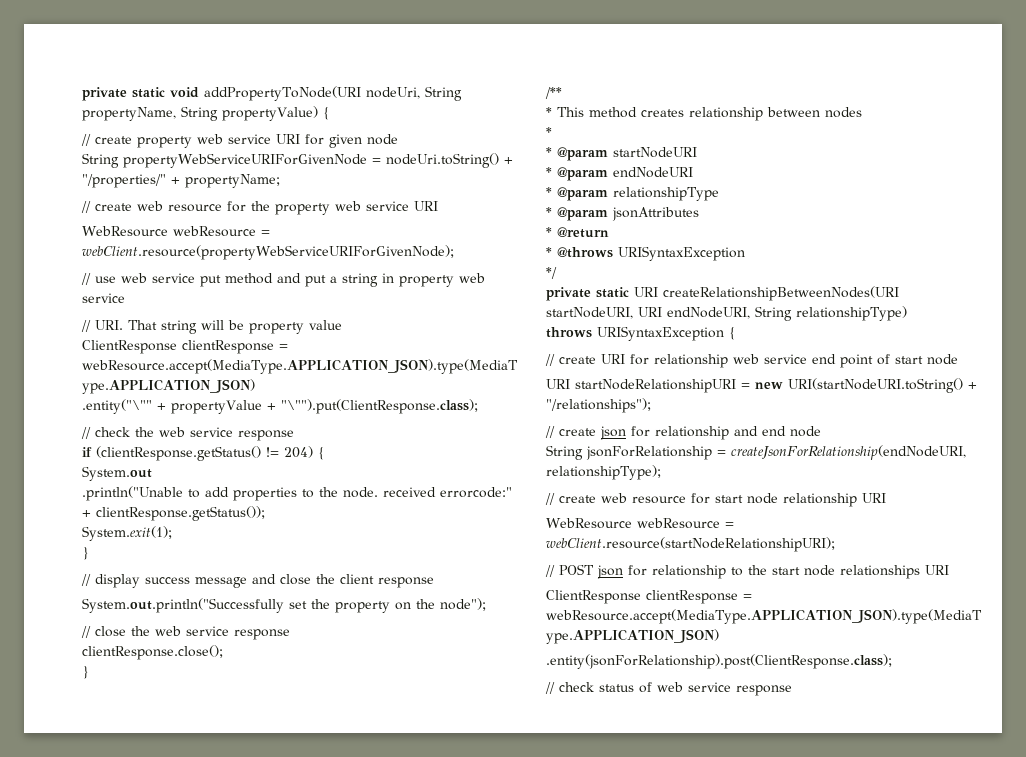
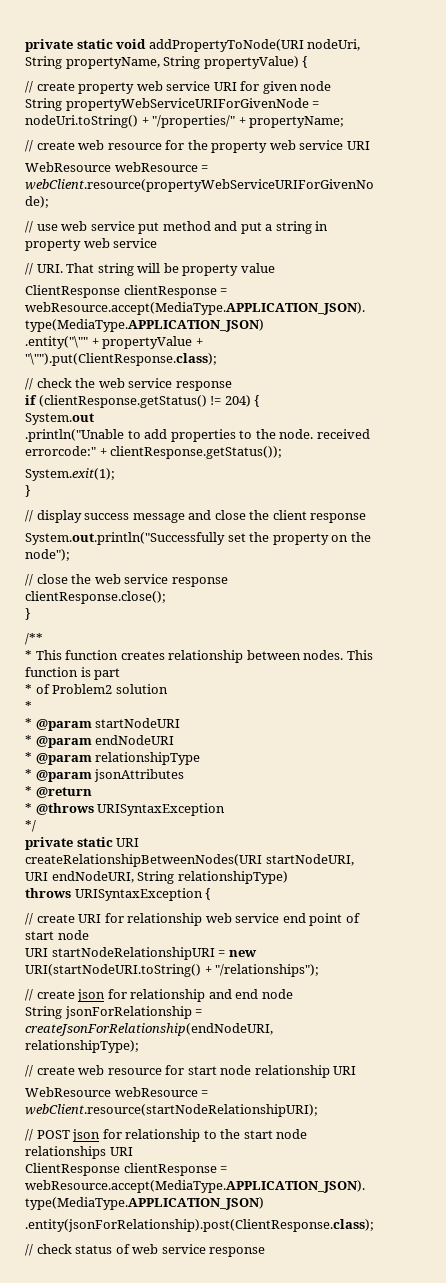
[589,107,637,118] method -> [65,650,119,660] function
[825,107,862,118] nodes -> [303,650,373,660] [25,667,121,680] [25,684,168,694] nodes. This function is part // * of Problem2 solution

